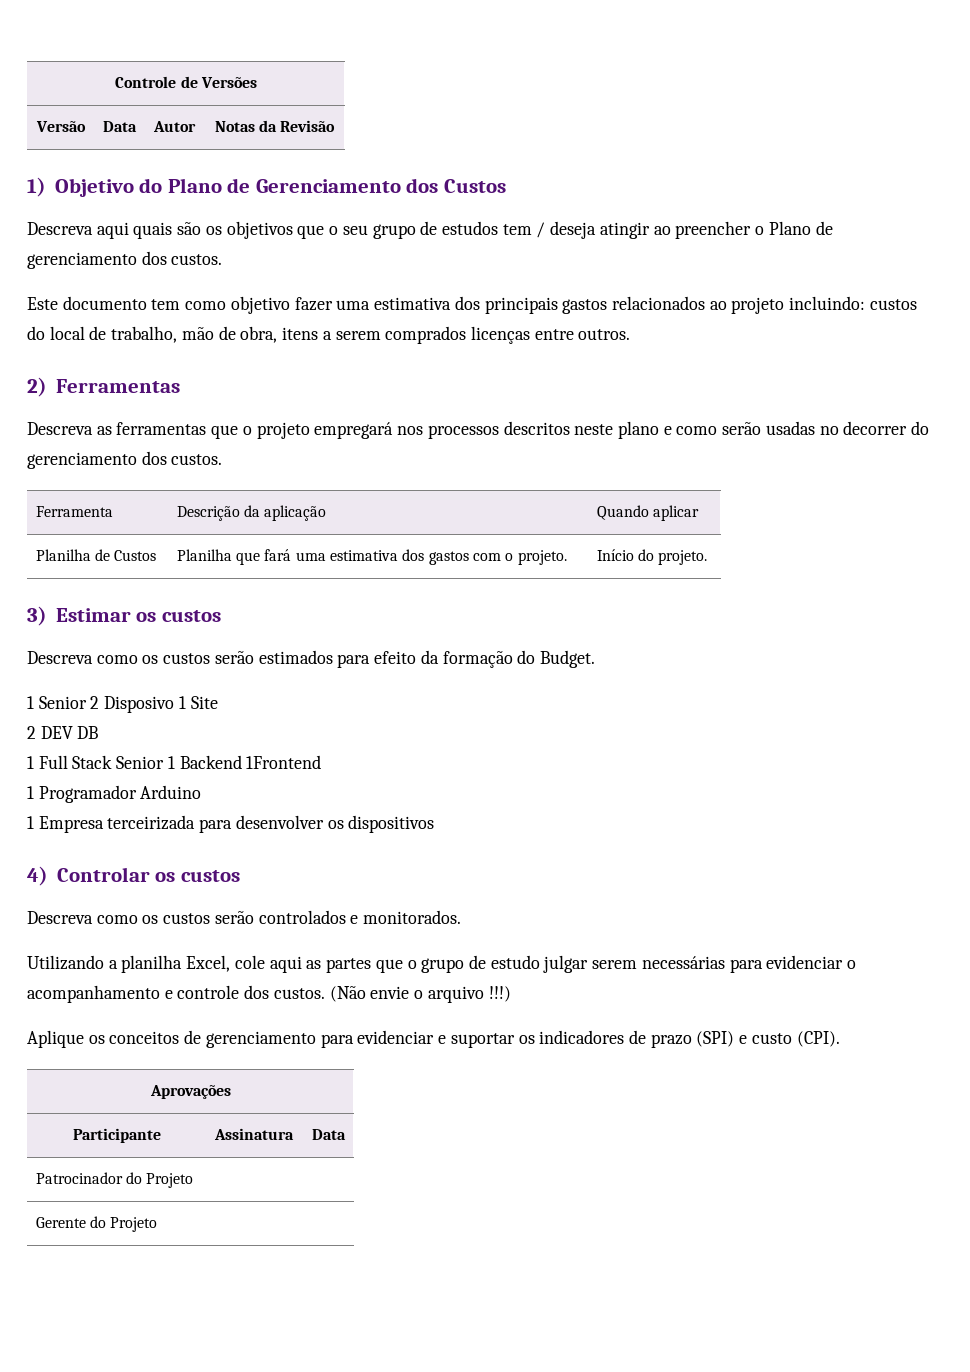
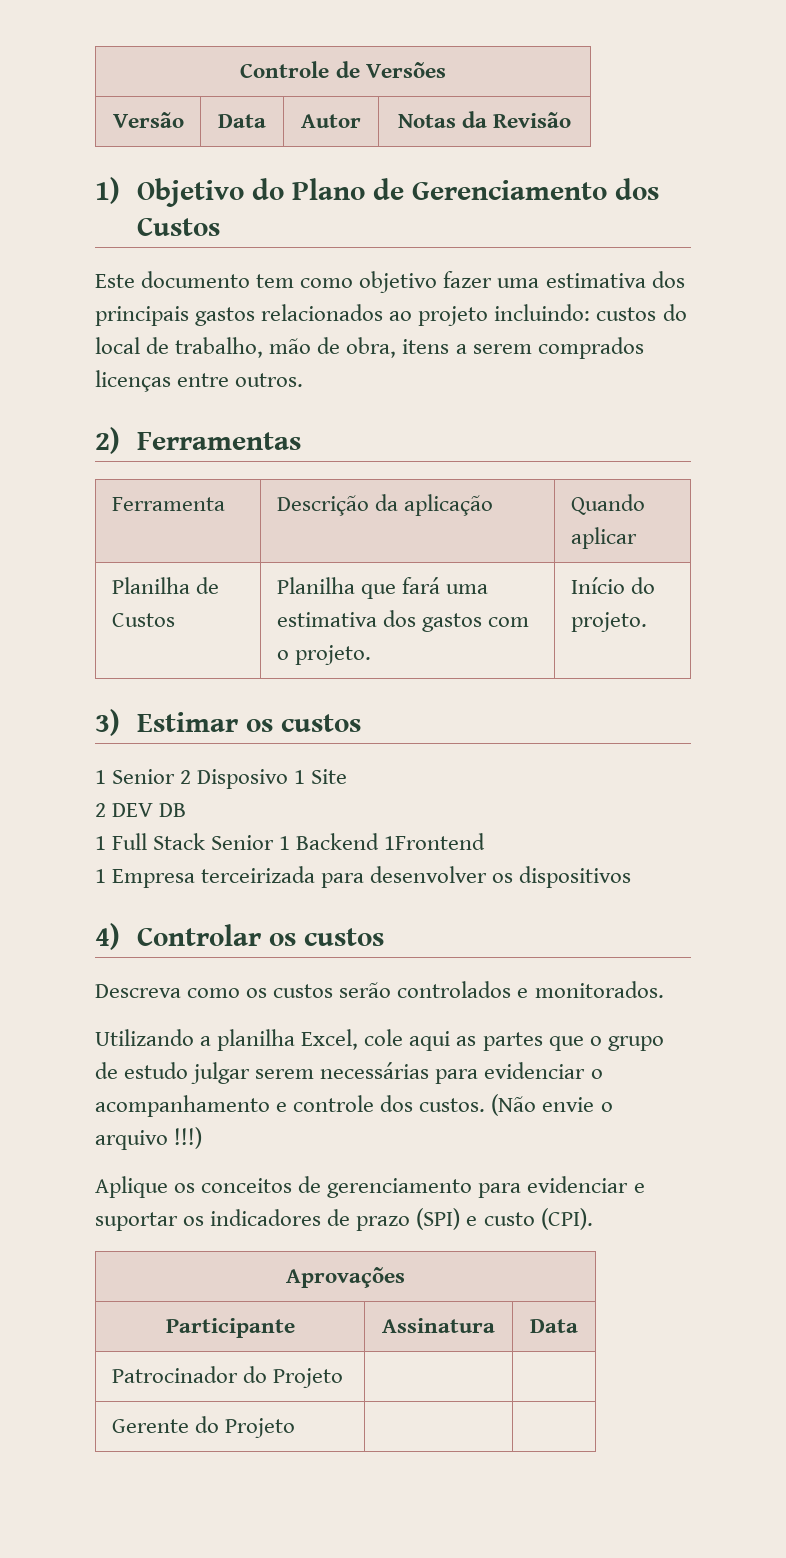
[27,221,833,239] [27,251,223,269] // Descreva aqui quais são os objetivos que o seu grupo de estudos tem / deseja atingir ao preencher o Plano de gerenciamento dos custos. -> (220, 226) none
[27,421,930,439] [27,451,223,469] // Descreva as ferramentas que o projeto empregará nos processos descritos neste plano e como serão usadas no decorrer do gerenciamento dos custos. -> (301, 441) none
[27,650,595,668] // Descreva como os custos serão estimados para efeito da formação do Budget. -> (361, 723) none
[27,785,202,803] // 1 Programador Arduino -> (486, 841) none

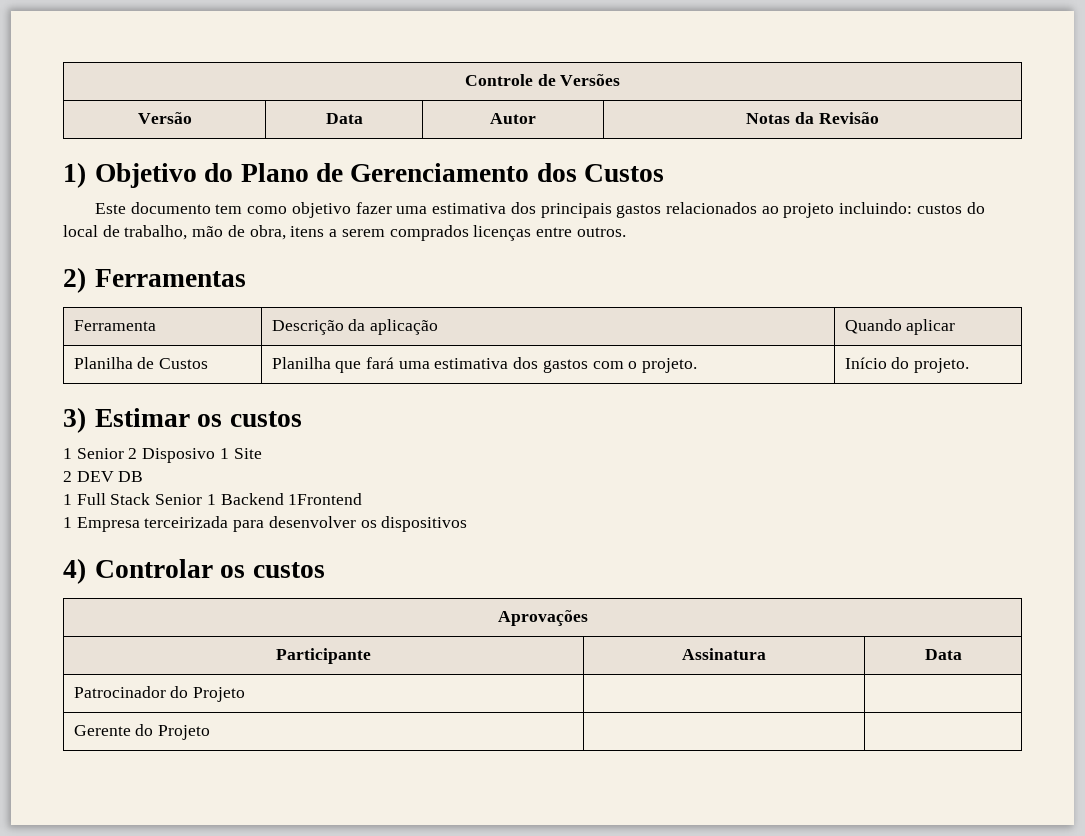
[95,981,664,998] [95,1029,664,1051] [95,1062,603,1084] [95,1094,613,1117] [95,1127,203,1150] [95,1176,645,1198] [95,1208,593,1231] // Descreva como os custos serão controlados e monitorados. // Utilizando a planilha Excel, cole aqui as partes que o grupo de estudo julgar serem necessárias para evidenciar o acompanhamento e controle dos custos. (Não envie o arquivo !!!) // Aplique os conceitos de gerenciamento para evidenciar e suportar os indicadores de prazo (SPI) e custo (CPI). -> (325, 570) none

